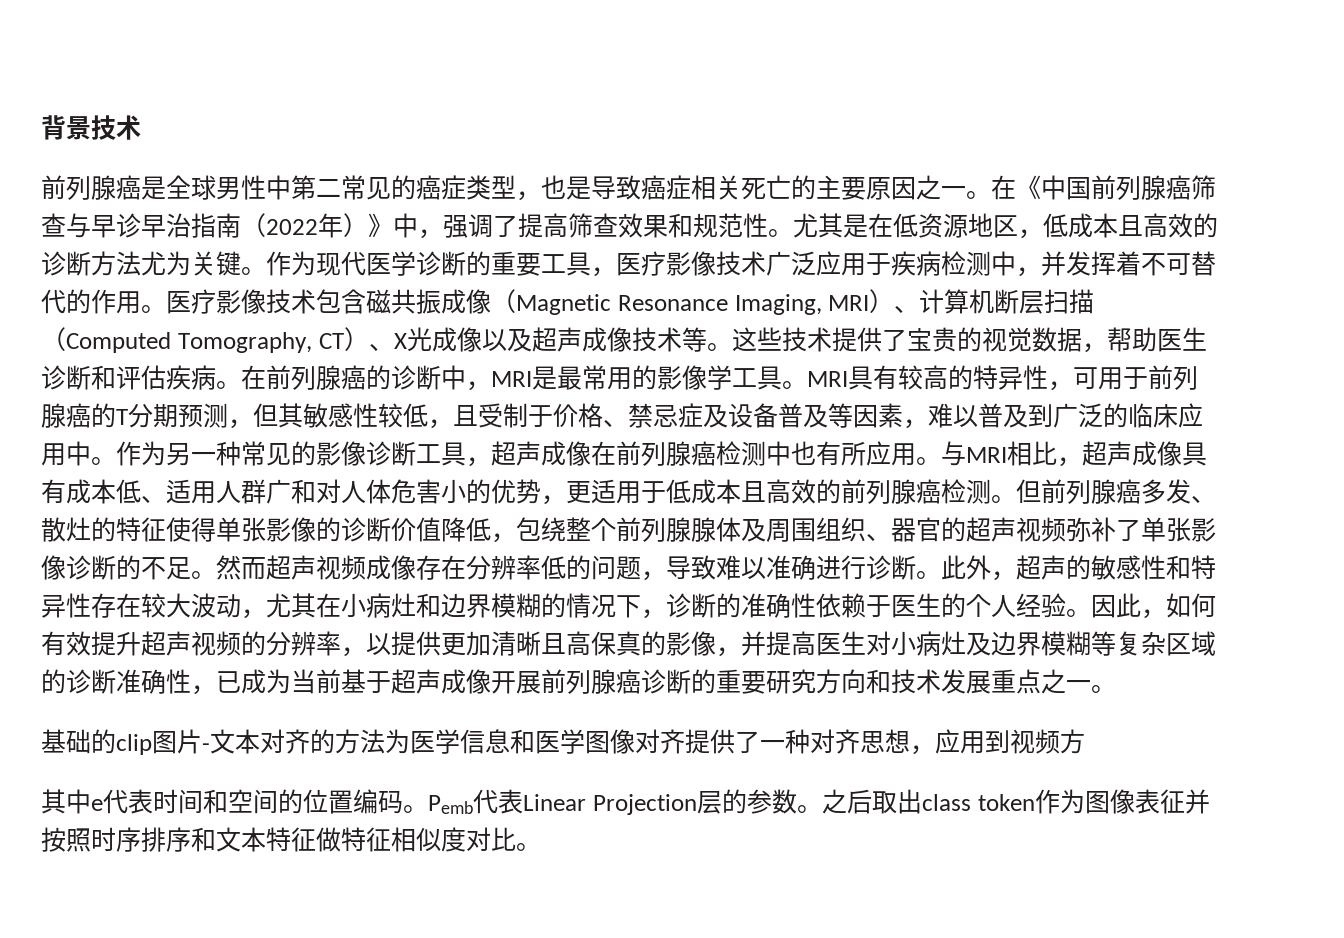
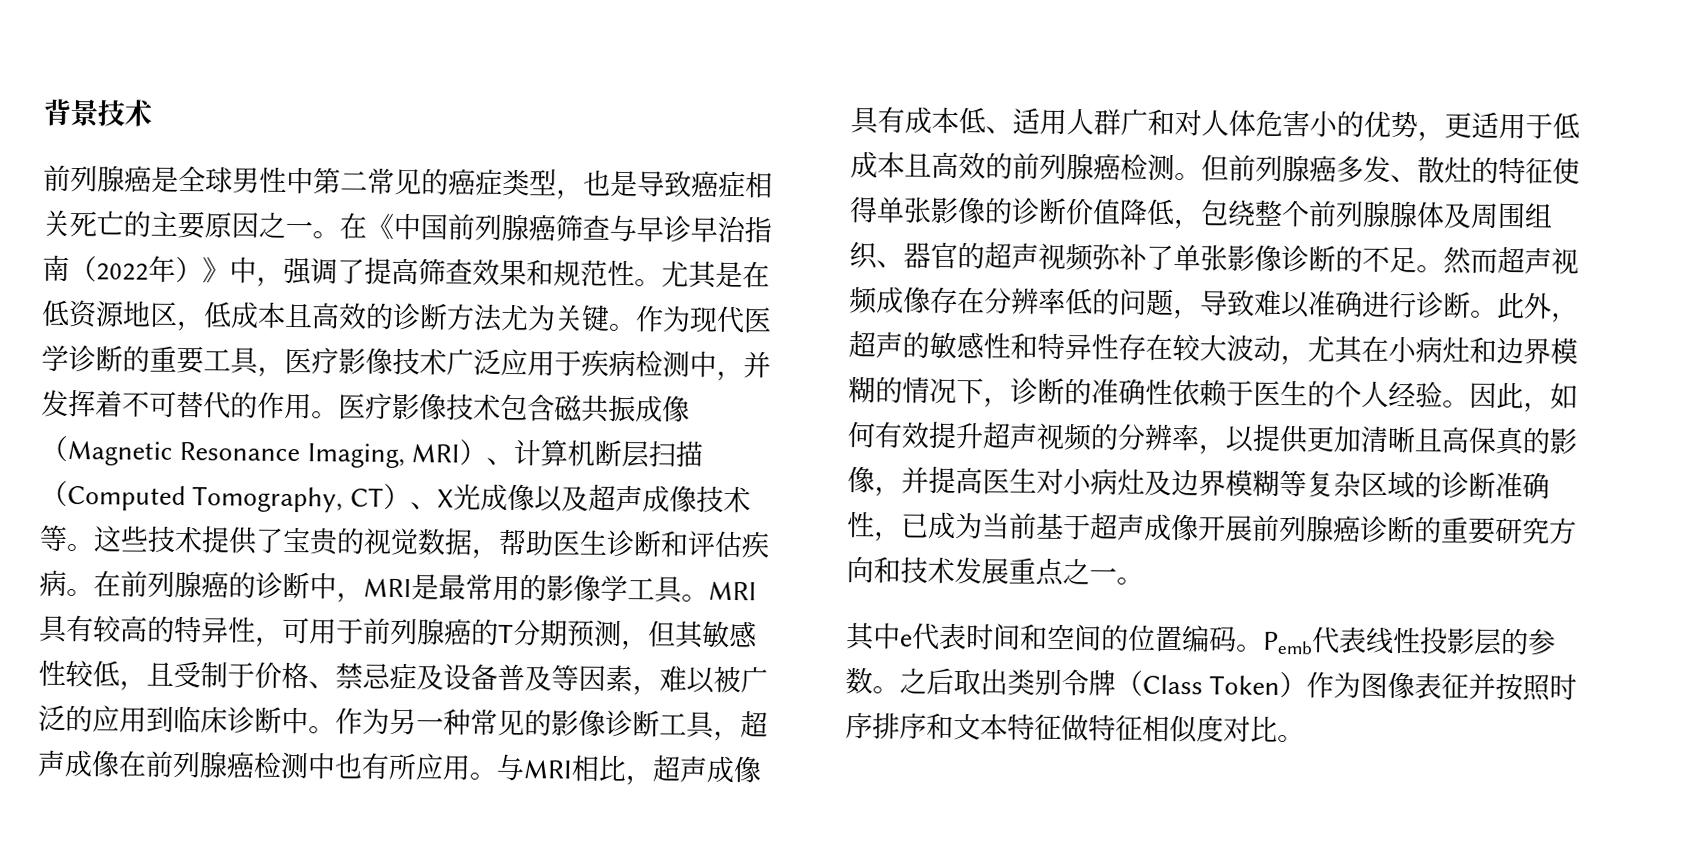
[978,403,1203,428] [41,443,66,466] 普及到广泛的临床应用 -> [713,665,768,694] [38,704,282,734] 被广泛的应用到临床诊断
[41,729,1085,755] // 基础的clip图片-文本对齐的方法为医学信息和医学图像对齐提供了一种对齐思想，应用到视频方 -> (1144, 581) none
[523,794,697,815] Linear Projection -> [1365,626,1475,655] 线性投影
[921,794,1035,811] class token -> [1007,668,1308,699] 类别令牌（Class Token）

